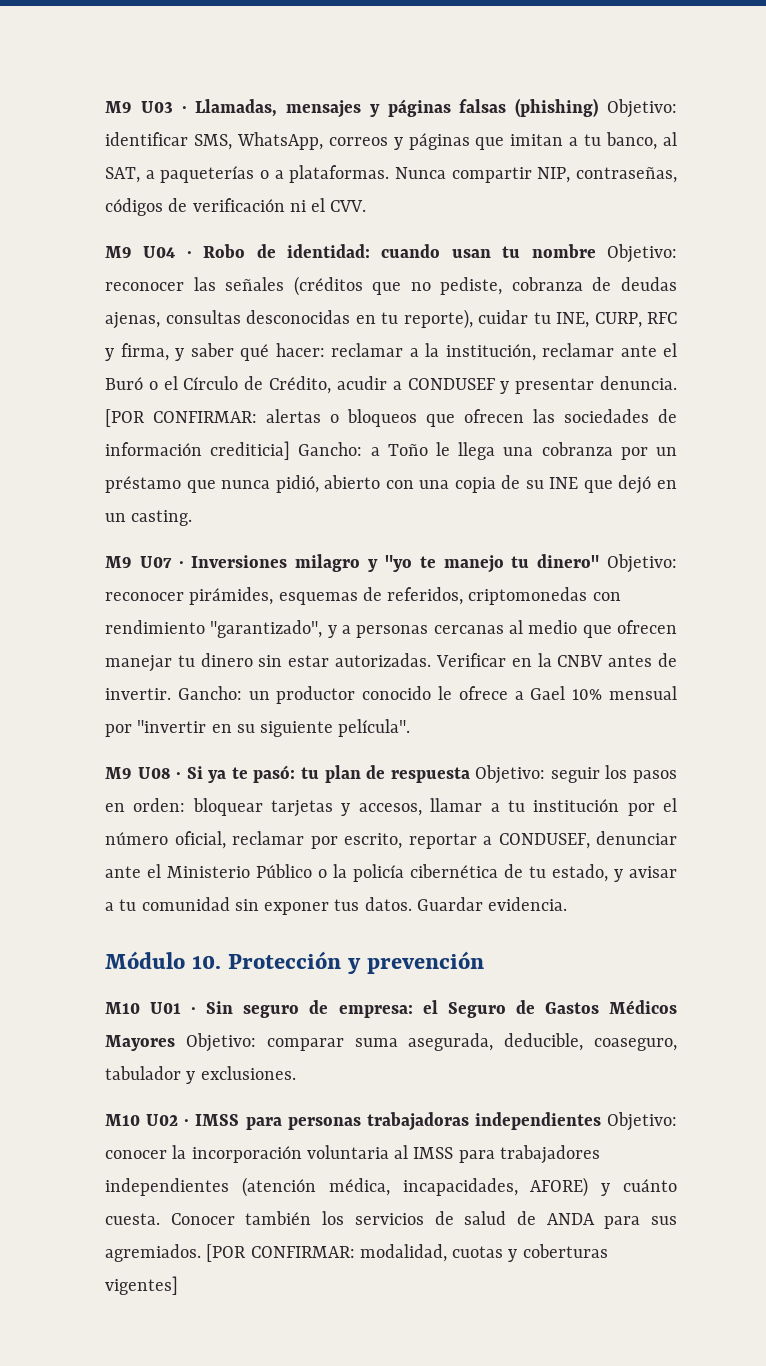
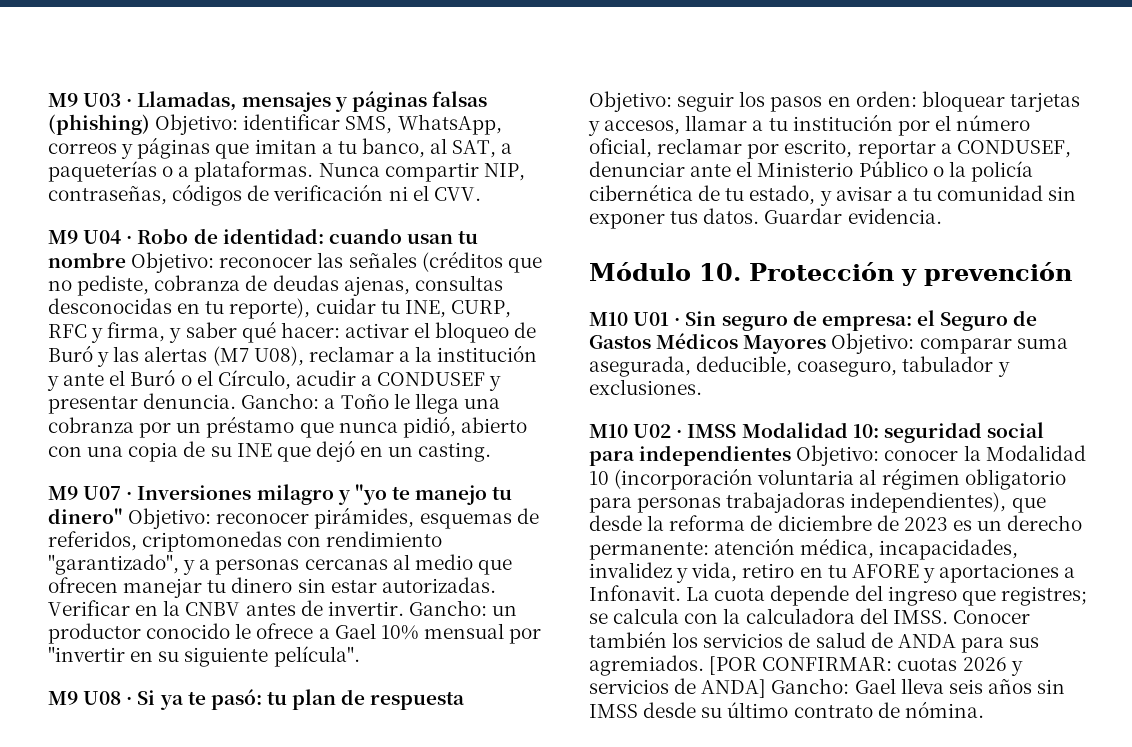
(325, 350) none -> [344,322,537,343] [48,345,304,367] activar el bloqueo de Buró y las alertas (M7 U08),
[445,343,614,361] institución, reclamar -> [437,345,538,362] [47,376,59,391] institución y
[183,376,332,394] Círculo de Crédito, -> [217,370,291,390] Círculo,
[105,409,677,427] [105,441,291,460] [POR CONFIRMAR: alertas o bloqueos que ofrecen las sociedades de información crediticia] -> (237, 401) none
[245,1112,677,1131] [105,1145,600,1164] [105,1177,677,1197] [105,1213,160,1225] para personas trabajadoras independientes Objetivo: conocer la incorporación voluntaria al IMSS para trabajadores independientes (atención médica, incapacidades, AFORE) y cuánto cuesta. -> [741,422,1044,443] [589,445,1086,466] [589,468,1066,490] [589,492,1046,513] [589,515,1083,531] [589,538,1019,560] [589,562,1076,583] [589,585,1087,606] [589,608,948,624] Modalidad 10: seguridad social para independientes Objetivo: conocer la Modalidad 10 (incorporación voluntaria al régimen obligatorio para personas trabajadoras independientes), que desde la reforma de diciembre de 2023 es un derecho permanente: atención médica, incapacidades, invalidez y vida, retiro en tu AFORE y aportaciones a Infonavit. La cuota depende del ingreso que registres; se calcula con la calculadora del IMSS.
[359,1244,608,1262] [105,1276,178,1295] modalidad, cuotas y coberturas vigentes] -> [897,657,1023,676] [589,678,1066,698] [589,701,984,718] cuotas 2026 y servicios de ANDA] Gancho: Gael lleva seis años sin IMSS desde su último contrato de nómina.

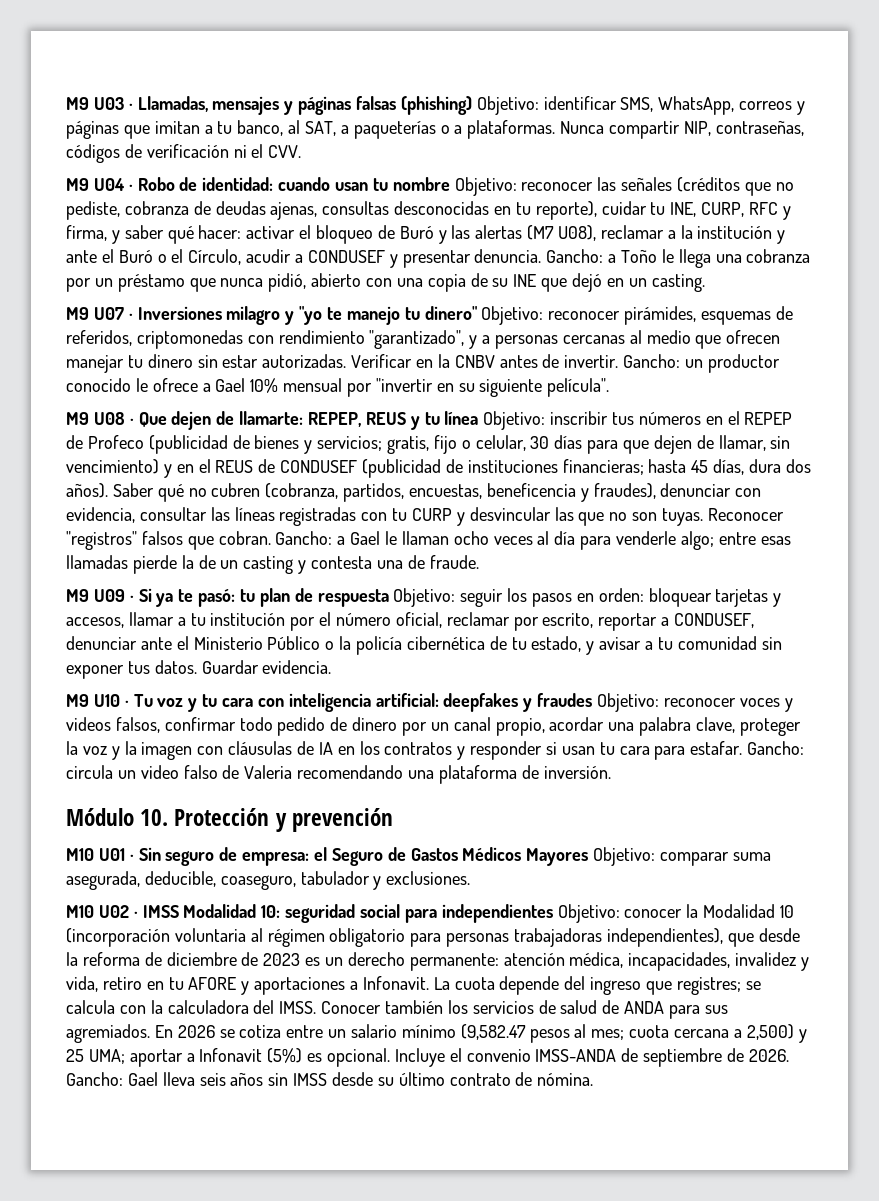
(133, 700) none -> [138,411,793,430] [66,435,791,454] [66,459,811,478] [66,483,762,502] [66,507,784,526] [66,531,791,550] [66,555,479,574] [66,589,134,602] Que dejen de llamarte: REPEP, REUS y tu línea Objetivo: inscribir tus números en el REPEP de Profeco (publicidad de bienes y servicios; gratis, fijo o celular, 30 días para que dejen de llamar, sin vencimiento) y en el REUS de CONDUSEF (publicidad de instituciones financieras; hasta 45 días, dura dos años). Saber qué no cubren (cobranza, partidos, encuestas, beneficencia y fraudes), denunciar con evidencia, consultar las líneas registradas con tu CURP y desvincular las que no son tuyas. Reconocer "registros" falsos que cobran. Gancho: a Gael le llaman ocho veces al día para venderle algo; entre esas llamadas pierde la de un casting y contesta una de fraude. // M9 U09 ·
(942, 216) none -> [66,693,793,712] [66,717,801,736] [66,741,805,760] [66,765,611,784] // M9 U10 · Tu voz y tu cara con inteligencia artificial: deepfakes y fraudes Objetivo: reconocer voces y videos falsos, confirmar todo pedido de dinero por un canal propio, acordar una palabra clave, proteger la voz y la imagen con cláusulas de IA en los contratos y responder si usan tu cara para estafar. Gancho: circula un video falso de Valeria recomendando una plataforma de inversión.
[709,656,1023,676] [589,678,767,698] [POR CONFIRMAR: cuotas 2026 y servicios de ANDA] -> [154,1024,807,1043] [66,1048,789,1067] En 2026 se cotiza entre un salario mínimo (9,582.47 pesos al mes; cuota cercana a 2,500) y 25 UMA; aportar a Infonavit (5%) es opcional. Incluye el convenio IMSS-ANDA de septiembre de 2026.

